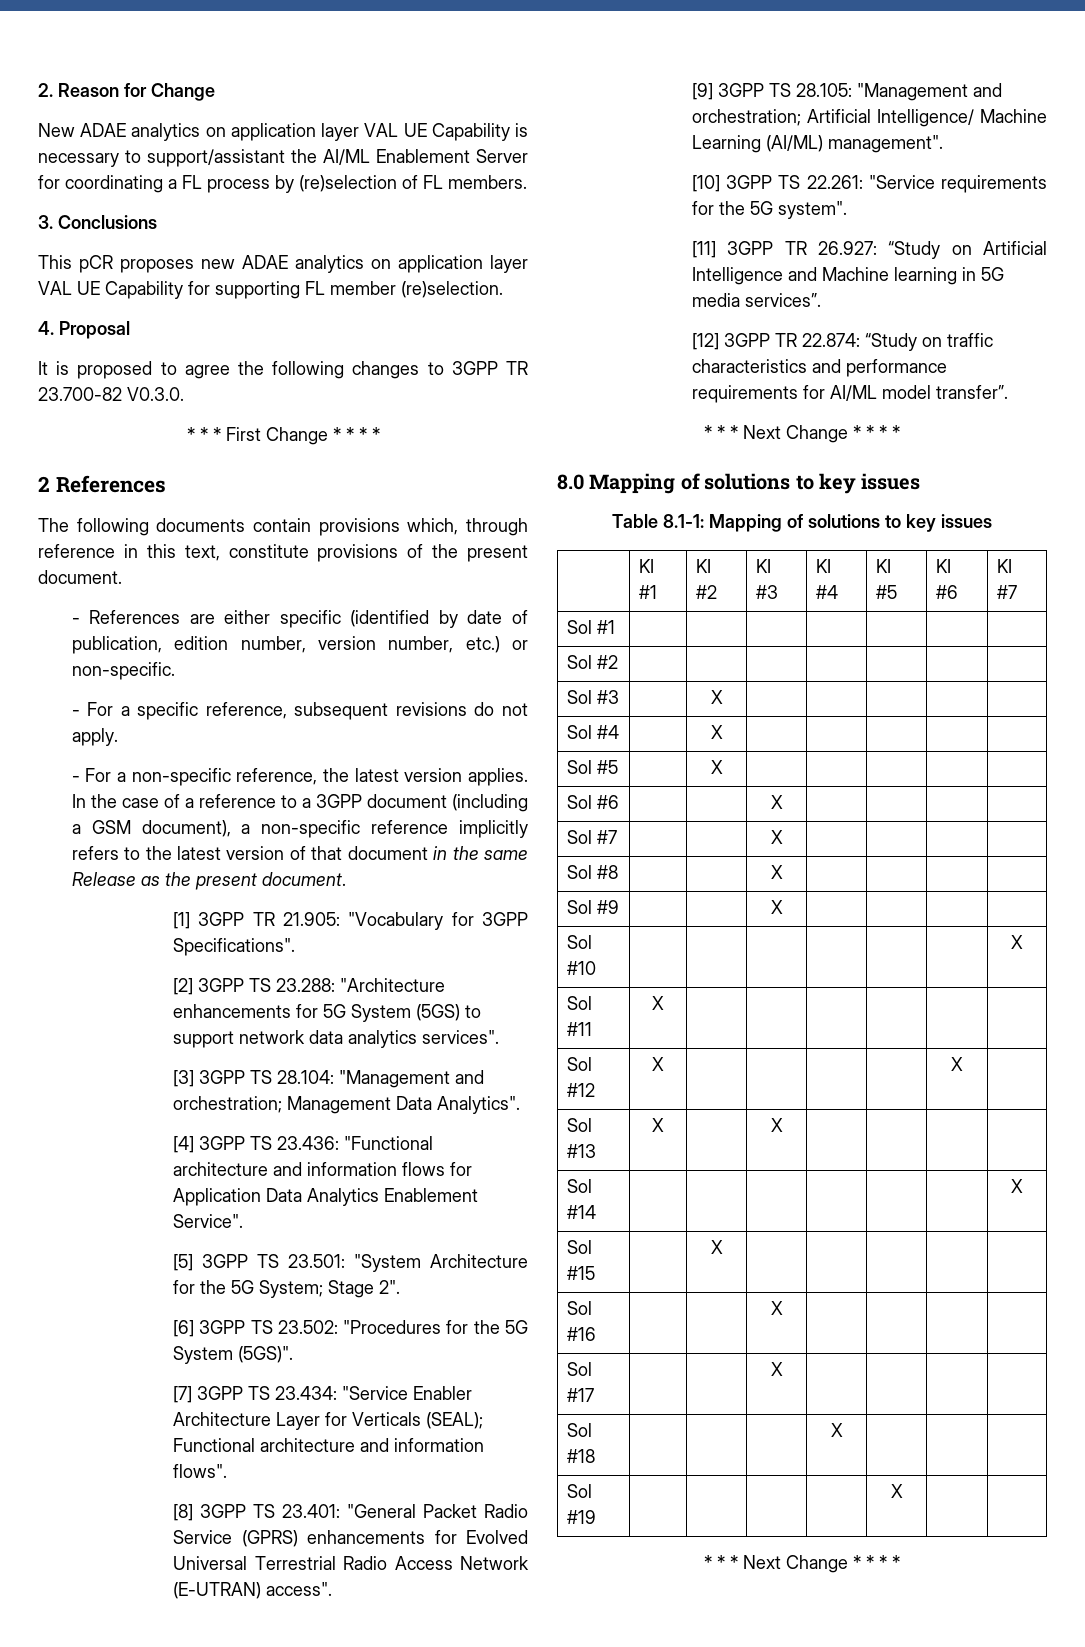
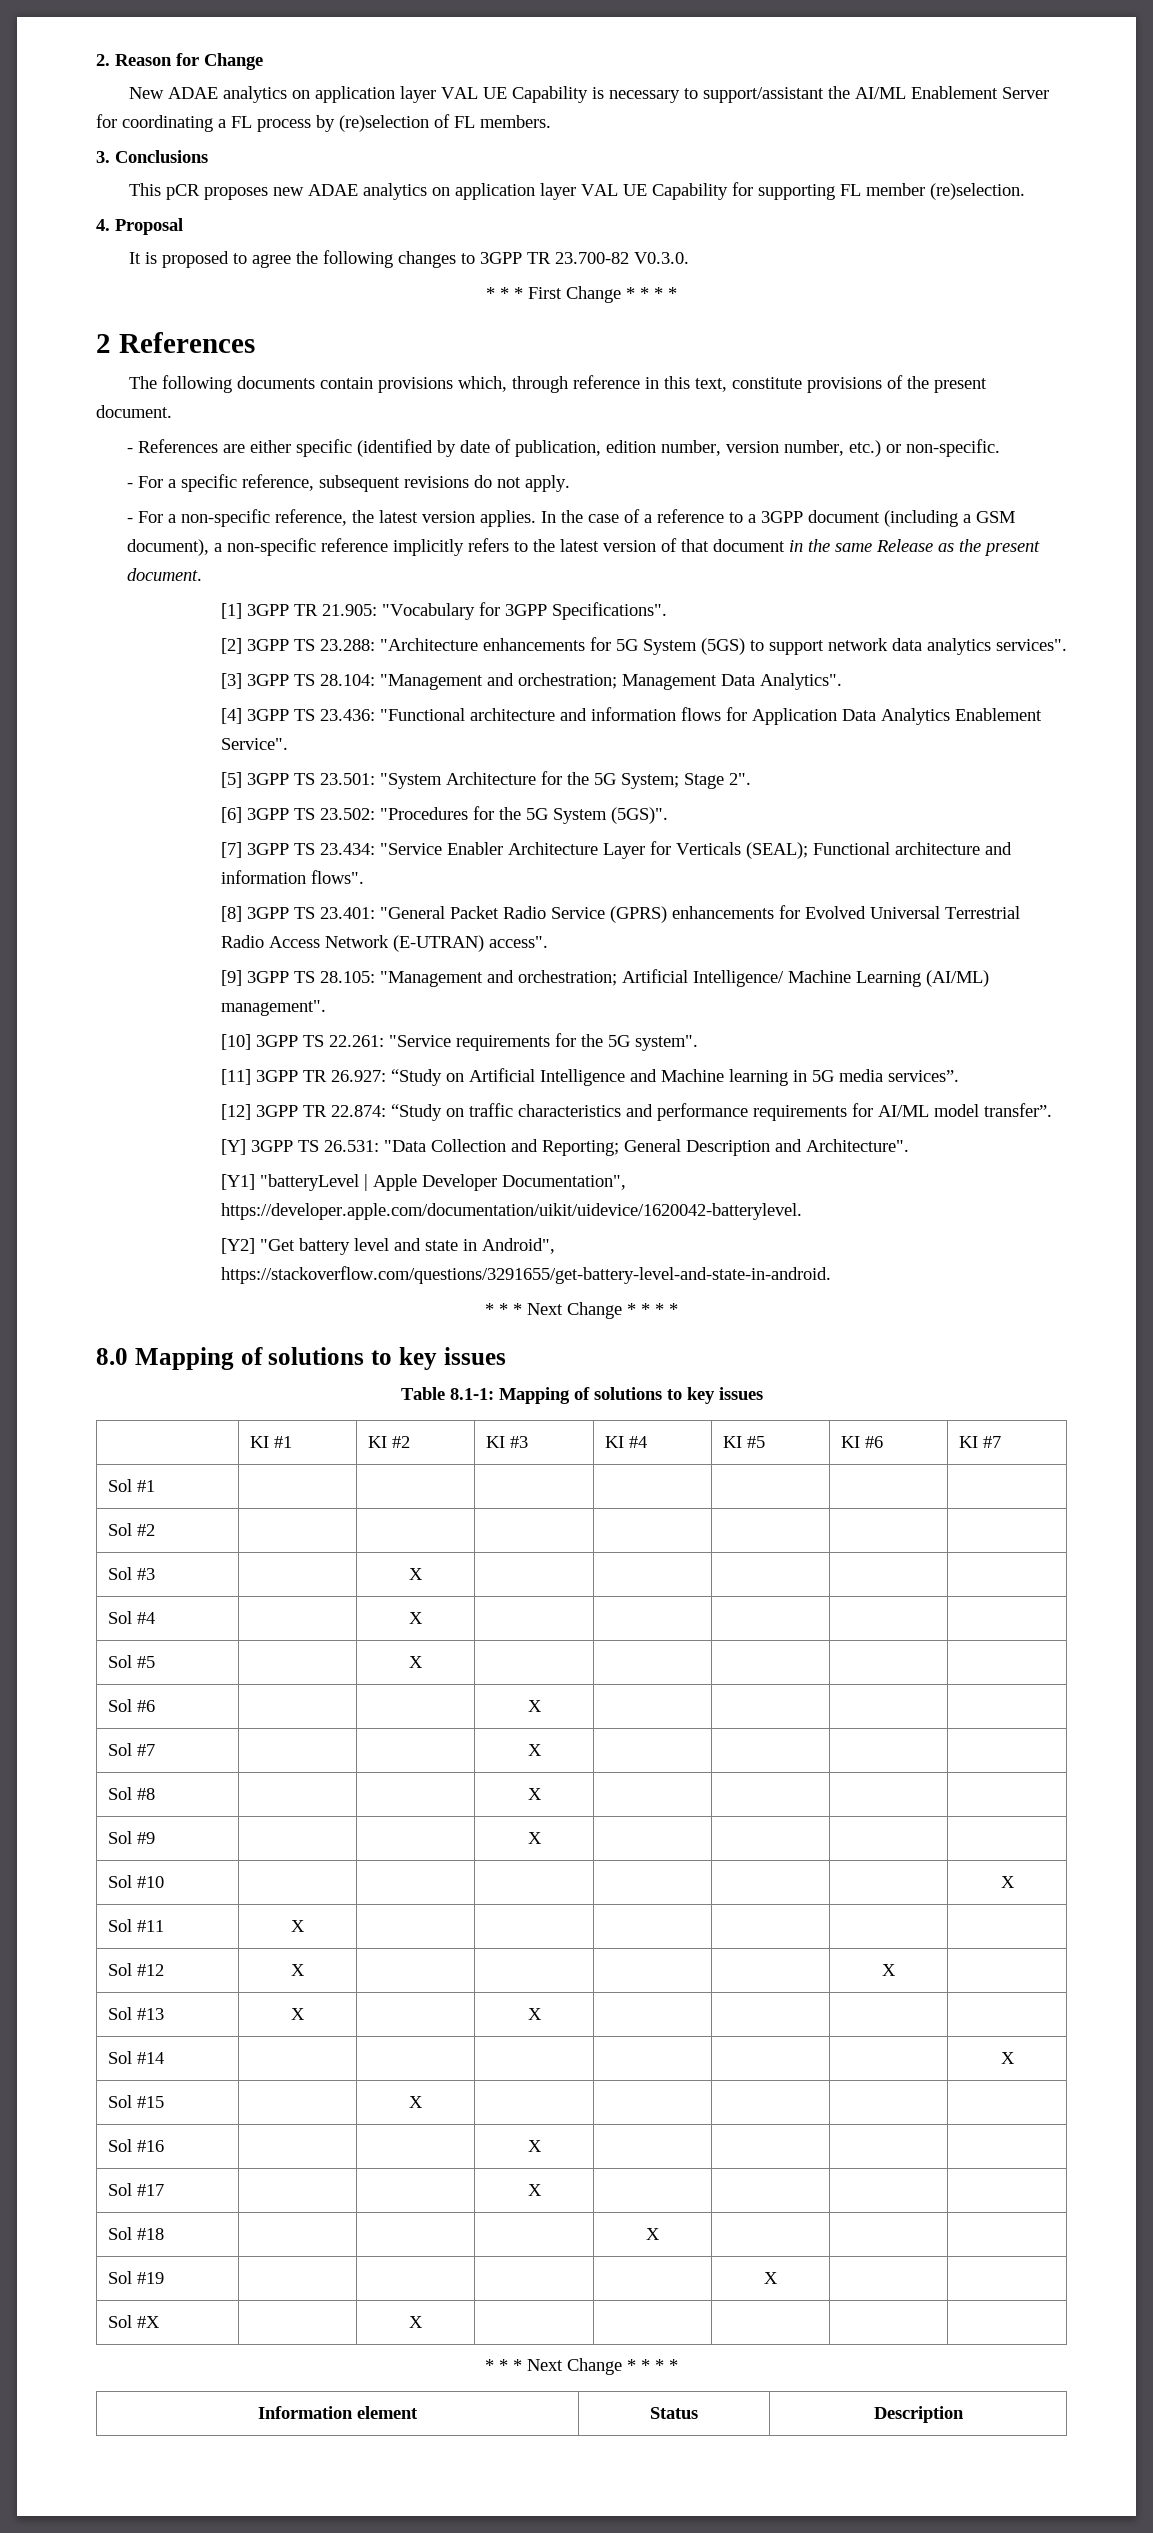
(1009, 392) none -> [220,1139,909,1156] [220,1174,626,1191] [220,1203,802,1220] [220,1238,555,1255] [220,1266,831,1284] // [Y] 3GPP TS 26.531: "Data Collection and Reporting; General Description and Architecture". // [Y1] "batteryLevel | Apple Developer Documentation", https://developer.apple.com/documentation/uikit/uidevice/1620042-batterylevel. // [Y2] "Get battery level and state in Android", https://stackoverflow.com/questions/3291655/get-battery-level-and-state-in-android.
[704,1555,900,1573] // * * * Next Change * * * * -> [108,2315,161,2328] [409,2316,423,2328] [485,2358,678,2375] [258,2406,418,2419] [650,2407,698,2419] [873,2406,964,2423] // Sol #X | | X | | | | | // * * * Next Change * * * * // Information element | Status | Description

